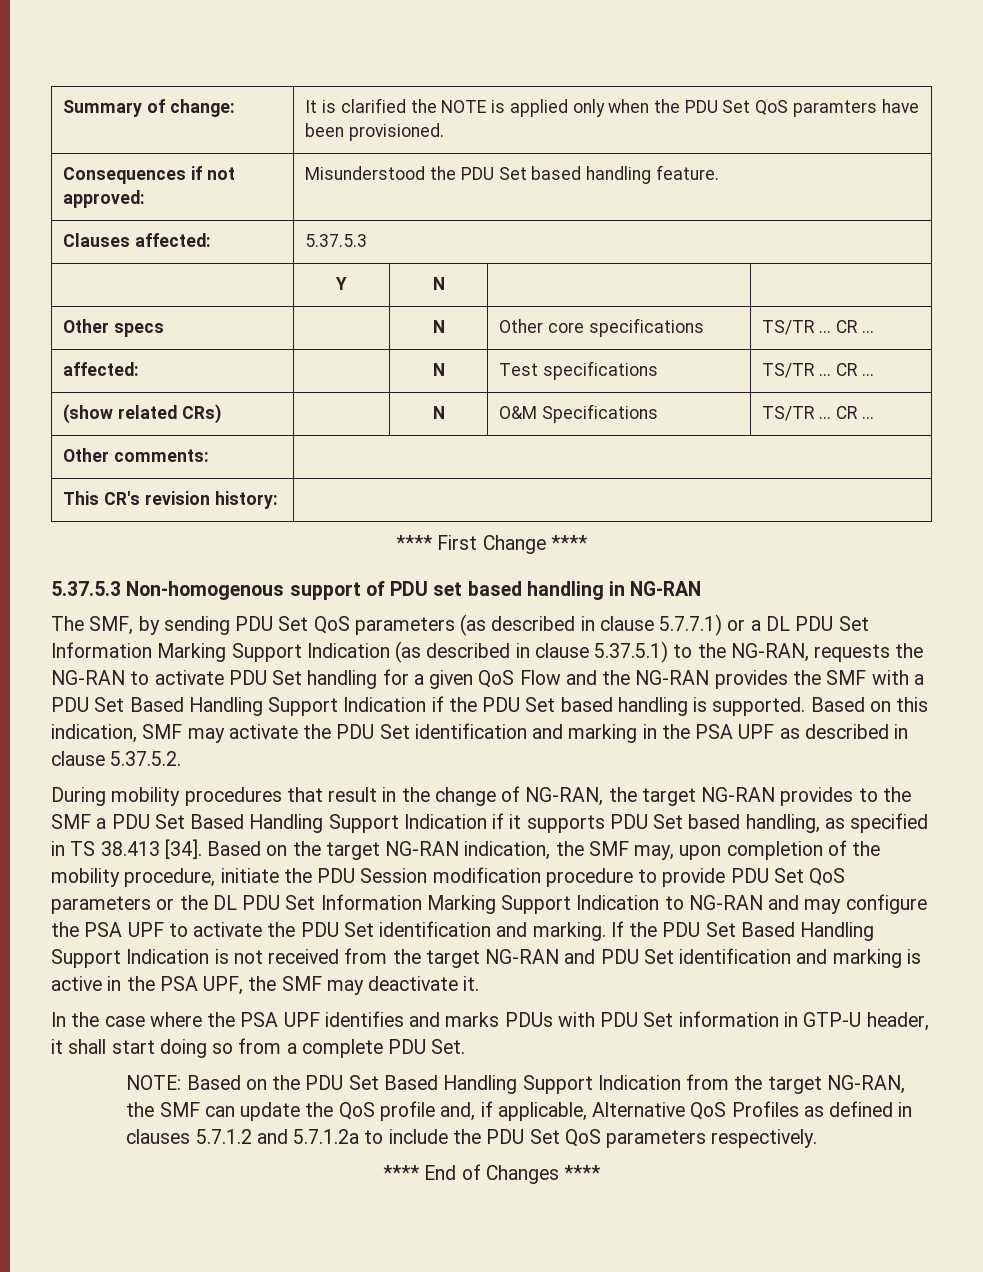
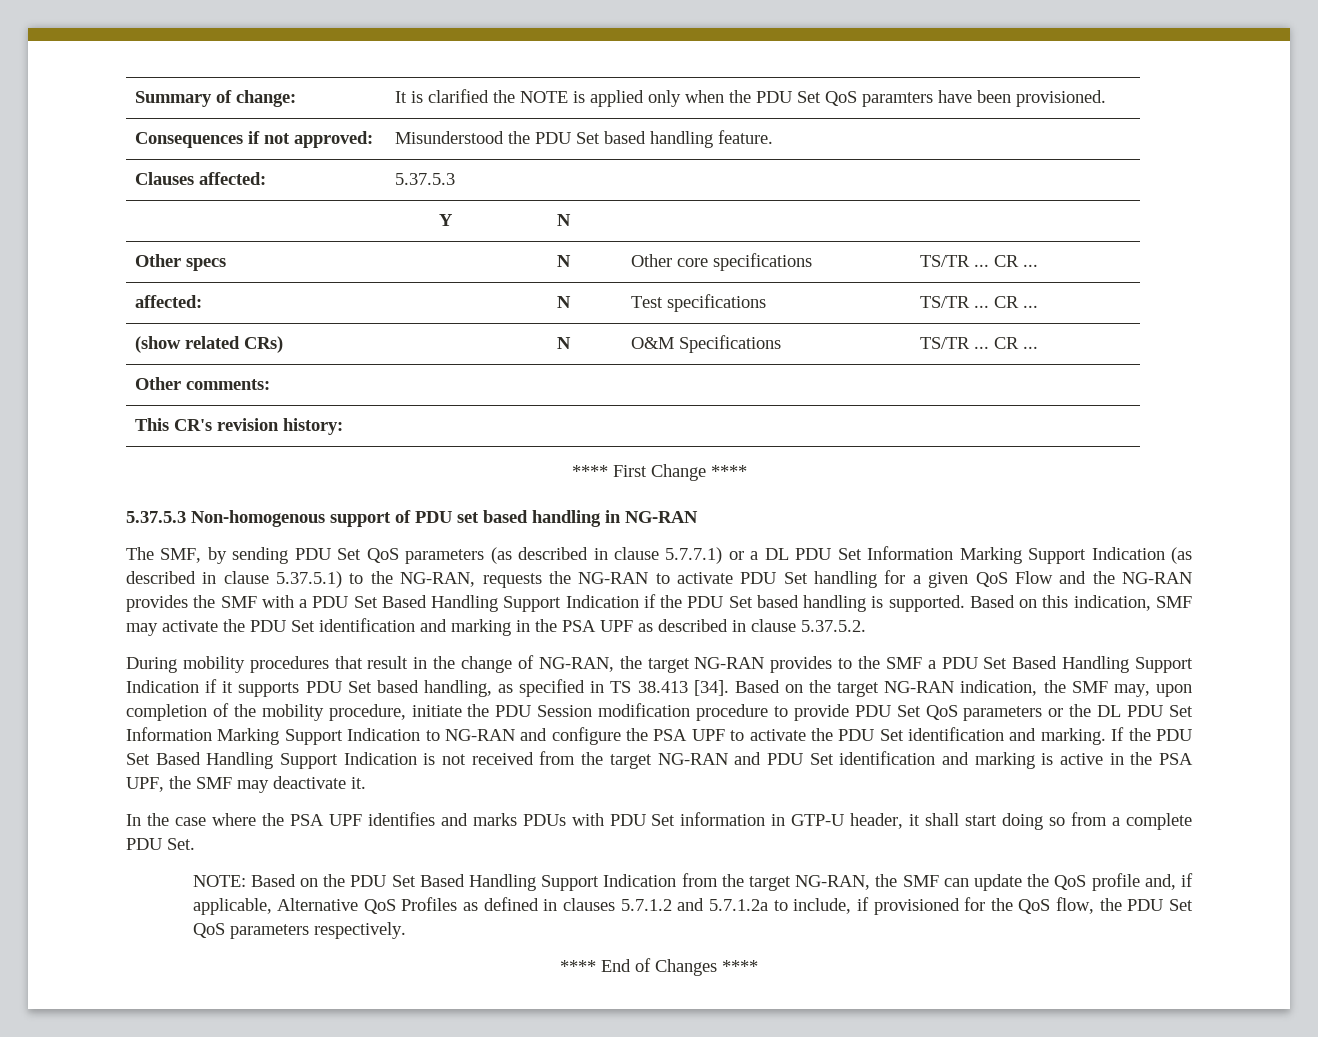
[804,899,842,914] may -> (548, 734) none
[388,1129,448,1144] include -> [793,897,1095,915] include, if provisioned for the QoS flow,

